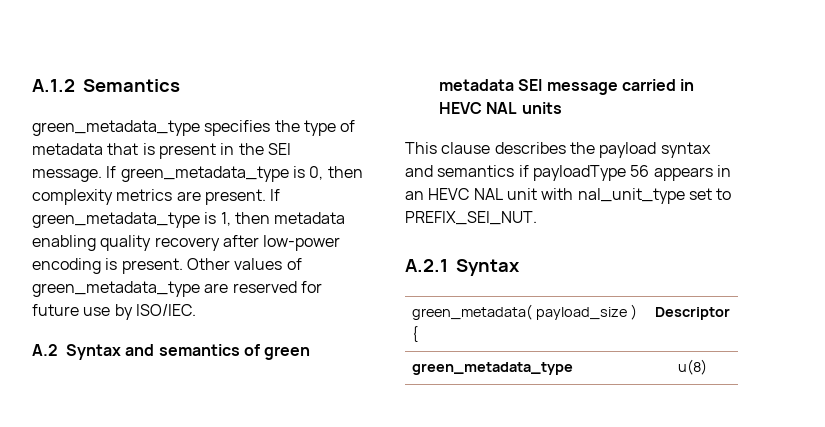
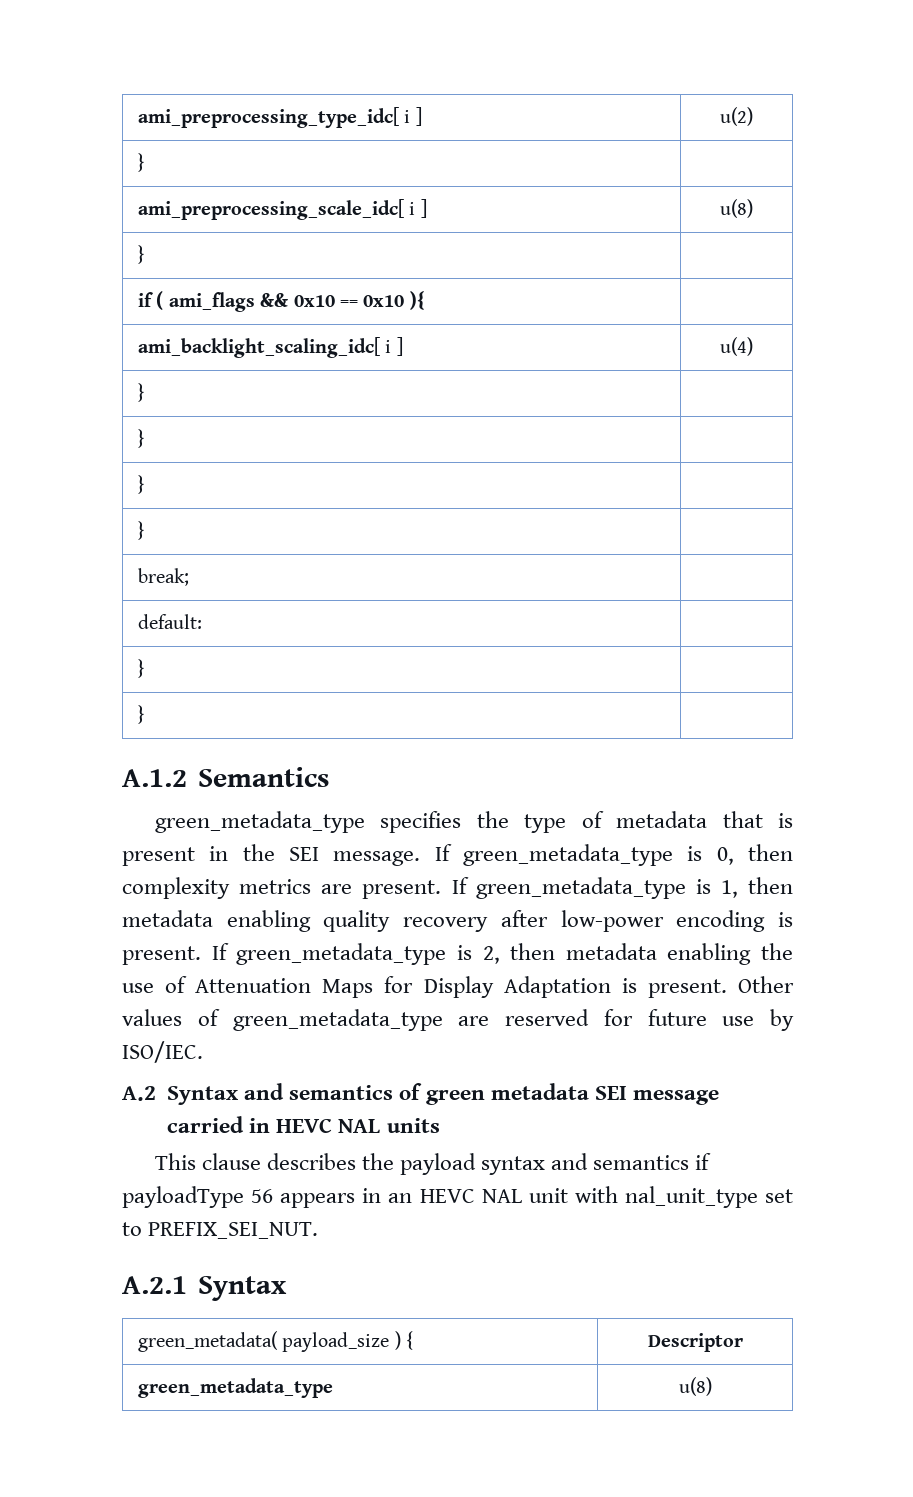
(32, 85) none -> [138,107,422,128] [720,107,753,126] [138,153,146,172] [138,199,427,220] [720,199,753,218] [138,245,146,264] [138,291,424,312] [138,337,403,358] [720,337,753,356] [138,383,146,402] [138,429,146,448] [138,475,146,494] [138,521,146,540] [138,568,190,586] [138,614,203,629] [138,659,146,678] [138,705,146,724] ami_preprocessing_type_idc[ i ] | u(2) // } | // ami_preprocessing_scale_idc[ i ] | u(8) // } | // if ( ami_flags && 0x10 == 0x10 ){ | // ami_backlight_scaling_idc[ i ] | u(4) // } | // } | // } | // } | // break; | // default: | // } | // } | //
(183, 266) none -> [211,943,793,965] [122,976,727,998] If green_metadata_type is 2, then metadata enabling the use of Attenuation Maps for Display Adaptation is present.

